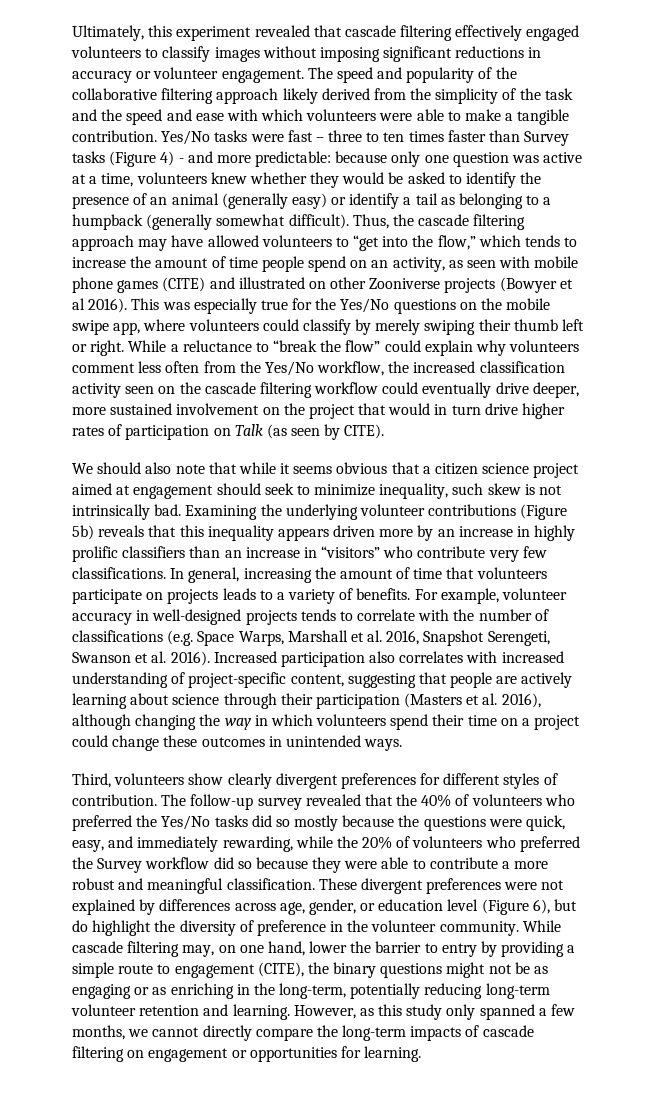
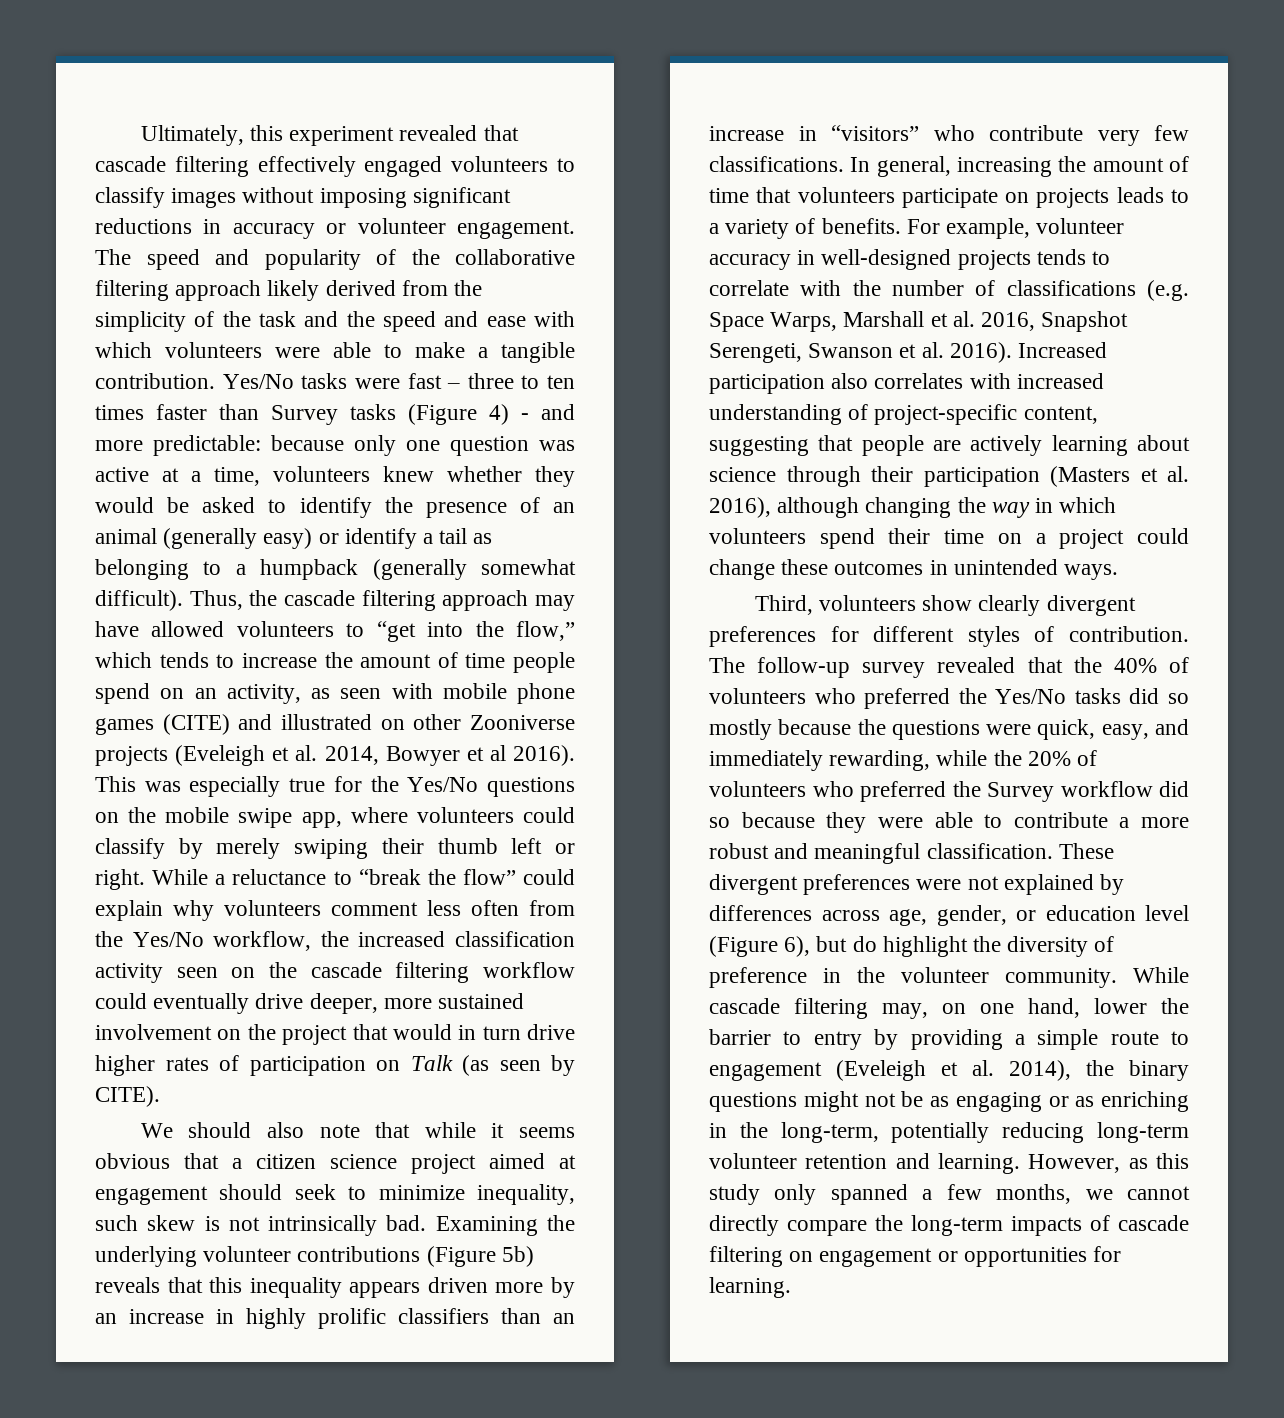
[499,277,557,293] (Bowyer -> [175,745,460,766] (Eveleigh et al. 2014, Bowyer
[257,962,304,977] (CITE), -> [836,1060,1071,1081] (Eveleigh et al. 2014),

